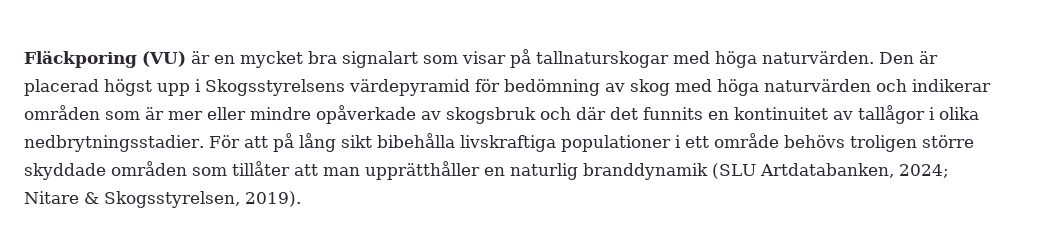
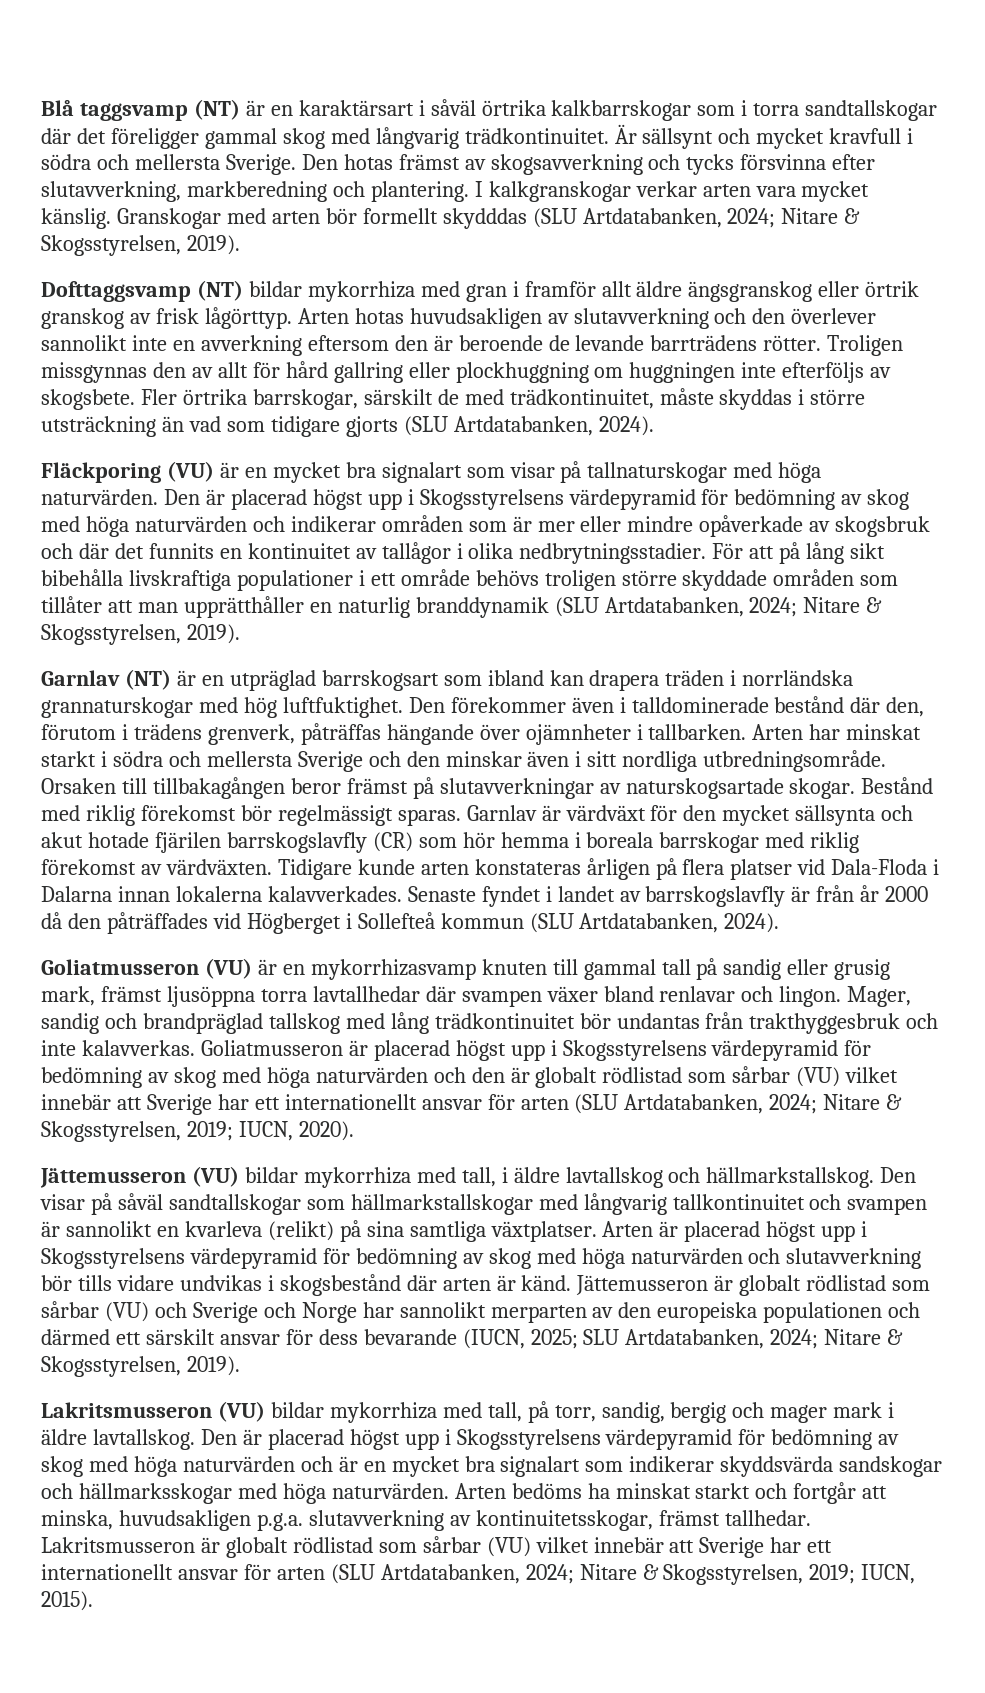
(24, 59) none -> [41,99,938,121] [41,124,914,149] [41,154,876,175] [41,181,870,202] [41,208,861,229] [41,235,240,256] [41,280,920,302] [41,307,877,329] [41,335,904,356] [41,361,892,383] [41,388,866,410] [41,416,654,437] Blå taggsvamp (NT) är en karaktärsart i såväl örtrika kalkbarrskogar som i torra sandtallskogar där det föreligger gammal skog med långvarig trädkontinuitet. Är sällsynt och mycket kravfull i södra och mellersta Sverige. Den hotas främst av skogsavverkning och tycks försvinna efter slutavverkning, markberedning och plantering. I kalkgranskogar verkar arten vara mycket känslig. Granskogar med arten bör formellt skydddas (SLU Artdatabanken, 2024; Nitare & Skogsstyrelsen, 2019). // Dofttaggsvamp (NT) bildar mykorrhiza med gran i framför allt äldre ängsgranskog eller örtrik granskog av frisk lågörttyp. Arten hotas huvudsakligen av slutavverkning och den överlever sannolikt inte en avverkning eftersom den är beroende de levande barrträdens rötter. Troligen missgynnas den av allt för hård gallring eller plockhuggning om huggningen inte efterföljs av skogsbete. Fler örtrika barrskogar, särskilt de med trädkontinuitet, måste skyddas i större utsträckning än vad som tidigare gjorts (SLU Artdatabanken, 2024). //
(301, 199) none -> [41,669,854,691] [41,696,925,718] [41,723,922,745] [41,750,887,772] [41,777,934,799] [41,805,914,826] [41,832,860,853] [41,858,940,880] [41,885,929,907] [41,912,780,934] [41,958,891,980] [41,986,912,1007] [41,1012,939,1034] [41,1040,872,1061] [41,1066,899,1088] [41,1094,903,1115] [41,1121,354,1142] [40,1166,917,1188] [40,1193,928,1215] [41,1220,868,1242] [41,1248,922,1269] [41,1274,931,1296] [41,1301,921,1323] [41,1329,904,1349] [41,1356,240,1377] [41,1401,895,1423] [41,1429,900,1450] [41,1456,943,1477] [41,1482,888,1504] [41,1510,811,1531] [41,1536,833,1558] [41,1564,916,1585] [41,1591,93,1611] // Garnlav (NT) är en utpräglad barrskogsart som ibland kan drapera träden i norrländska grannaturskogar med hög luftfuktighet. Den förekommer även i talldominerade bestånd där den, förutom i trädens grenverk, påträffas hängande över ojämnheter i tallbarken. Arten har minskat starkt i södra och mellersta Sverige och den minskar även i sitt nordliga utbredningsområde. Orsaken till tillbakagången beror främst på slutavverkningar av naturskogsartade skogar. Bestånd med riklig förekomst bör regelmässigt sparas. Garnlav är värdväxt för den mycket sällsynta och akut hotade fjärilen barrskogslavfly (CR) som hör hemma i boreala barrskogar med riklig förekomst av värdväxten. Tidigare kunde arten konstateras årligen på flera platser vid Dala-Floda i Dalarna innan lokalerna kalavverkades. Senaste fyndet i landet av barrskogslavfly är från år 2000 då den påträffades vid Högberget i Sollefteå kommun (SLU Artdatabanken, 2024). // Goliatmusseron (VU) är en mykorrhizasvamp knuten till gammal tall på sandig eller grusig mark, främst ljusöppna torra lavtallhedar där svampen växer bland renlavar och lingon. Mager, sandig och brandpräglad tallskog med lång trädkontinuitet bör undantas från trakthyggesbruk och inte kalavverkas. Goliatmusseron är placerad högst upp i Skogsstyrelsens värdepyramid för bedömning av skog med höga naturvärden och den är globalt rödlistad som sårbar (VU) vilket innebär att Sverige har ett internationellt ansvar för arten (SLU Artdatabanken, 2024; Nitare & Skogsstyrelsen, 2019; IUCN, 2020). // Jättemusseron (VU) bildar mykorrhiza med tall, i äldre lavtallskog och hällmarkstallskog. Den visar på såväl sandtallskogar som hällmarkstallskogar med långvarig tallkontinuitet och svampen är sannolikt en kvarleva (relikt) på sina samtliga växtplatser. Arten är placerad högst upp i Skogsstyrelsens värdepyramid för bedömning av skog med höga naturvärden och slutavverkning bör tills vidare undvikas i skogsbestånd där arten är känd. Jättemusseron är globalt rödlistad som sårbar (VU) och Sverige och Norge har sannolikt merparten av den europeiska populationen och därmed ett särskilt ansvar för dess bevarande (IUCN, 2025; SLU Artdatabanken, 2024; Nitare & Skogsstyrelsen, 2019). // Lakritsmusseron (VU) bildar mykorrhiza med tall, på torr, sandig, bergig och mager mark i äldre lavtallskog. Den är placerad högst upp i Skogsstyrelsens värdepyramid för bedömning av skog med höga naturvärden och är en mycket bra signalart som indikerar skyddsvärda sandskogar och hällmarksskogar med höga naturvärden. Arten bedöms ha minskat starkt och fortgår att minska, huvudsakligen p.g.a. slutavverkning av kontinuitetsskogar, främst tallhedar. Lakritsmusseron är globalt rödlistad som sårbar (VU) vilket innebär att Sverige har ett internationellt ansvar för arten (SLU Artdatabanken, 2024; Nitare & Skogsstyrelsen, 2019; IUCN, 2015).

